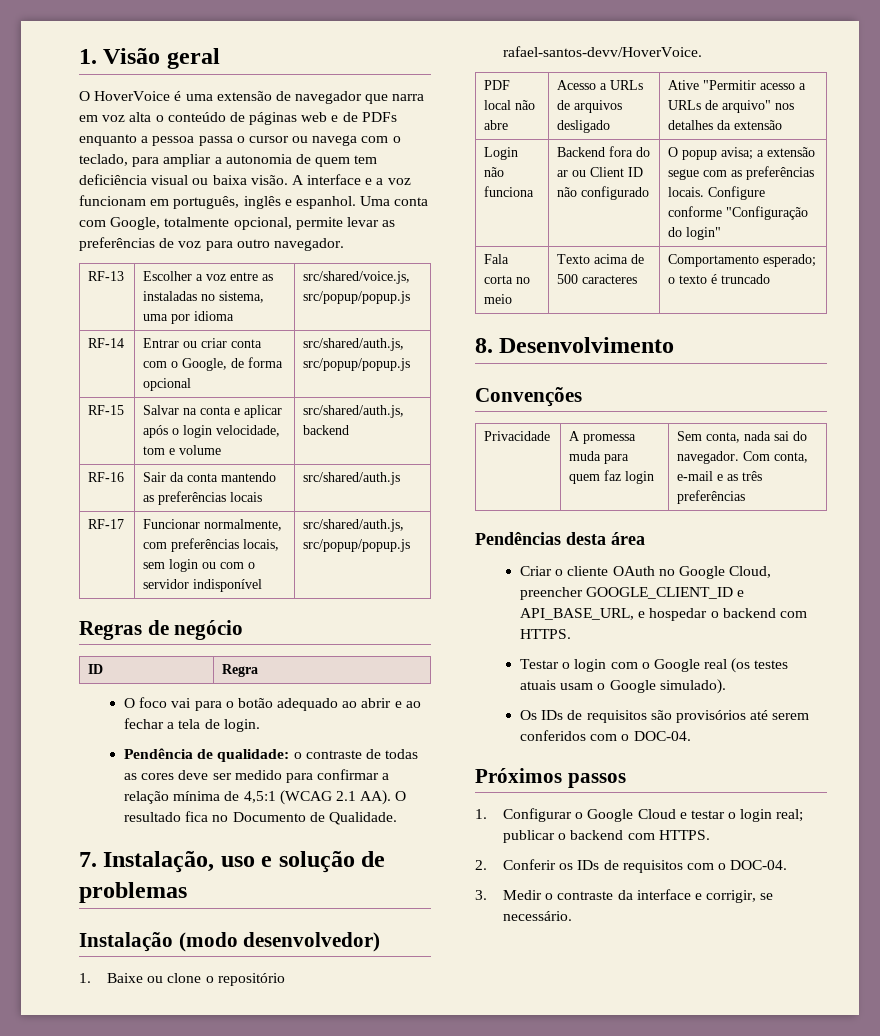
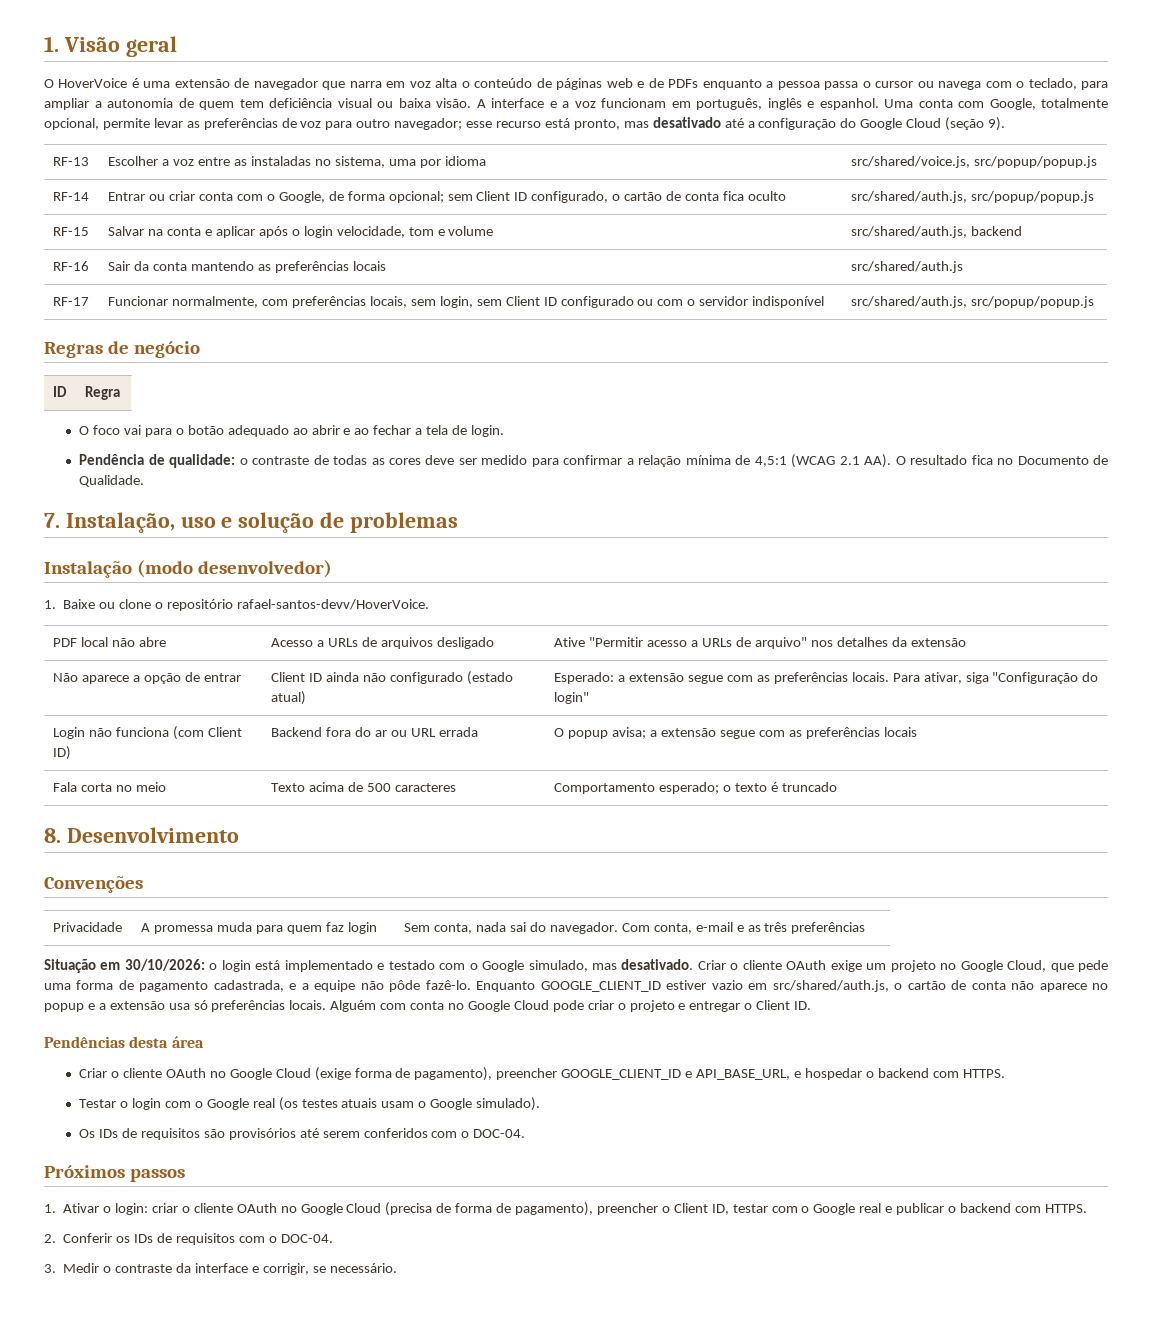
[273,238,344,251] navegador. -> [394,117,1006,131] navegador; esse recurso está pronto, mas desativado até a configuração do Google Cloud (seção 9).
[143,378,192,391] opcional -> [388,191,786,203] opcional; sem Client ID configurado, o cartão de conta fica oculto
[169,559,199,572] login -> [439,296,634,308] login, sem Client ID configurado
(783, 125) none -> [53,672,241,684] [271,671,513,685] [271,691,307,705] [554,672,1099,684] [554,692,590,704] // Não aparece a opção de entrar | Client ID ainda não configurado (estado atual) | Esperado: a extensão segue com as preferências locais. Para ativar, siga "Configuração do login"
(535, 191) none -> [173,726,243,740] [53,746,72,760] (com Client ID)
[590,167,644,177] [557,186,650,200] Client ID não configurado -> [410,727,478,737] URL errada
[668,186,766,200] [668,206,809,220] [668,227,722,240] locais. Configure conforme "Configuração do login" -> [883,727,917,737] locais
(746, 497) none -> [44,959,1108,973] [44,980,1109,992] [44,1000,812,1012] // Situação em 30/10/2026: o login está implementado e testado com o Google simulado, mas desativado. Criar o cliente OAuth exige um projeto no Google Cloud, que pede uma forma de pagamento cadastrada, e a equipe não pôde fazê-lo. Enquanto GOOGLE_CLIENT_ID estiver vazio em src/shared/auth.js, o cartão de conta não aparece no popup e a extensão usa só preferências locais. Alguém com conta no Google Cloud pode criar o projeto e entregar o Client ID.
[729,566,772,578] Cloud, -> [275,1067,493,1081] Cloud (exige forma de pagamento),
[502,808,804,822] Configurar o Google Cloud e testar o login real; -> [63,1202,893,1216] Ativar o login: criar o cliente OAuth no Google Cloud (precisa de forma de pagamento), preencher o Client ID, testar com o Google real e

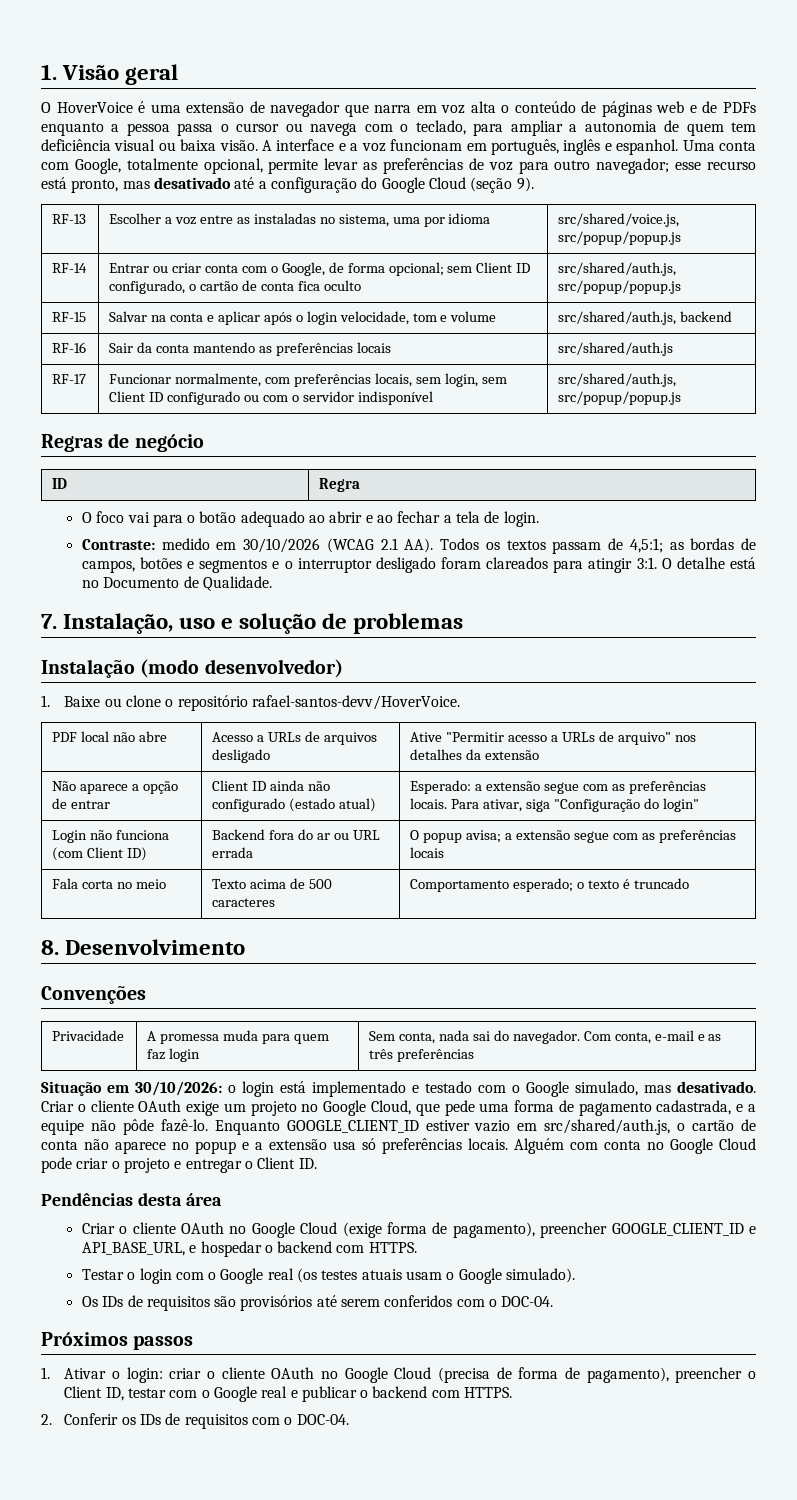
[79,454,993,468] Pendência de qualidade: o contraste de todas as cores deve ser medido para confirmar a relação mínima de 4,5:1 (WCAG 2.1 AA). O resultado fica -> [81,538,756,554] [81,557,757,573] Contraste: medido em 30/10/2026 (WCAG 2.1 AA). Todos os textos passam de 4,5:1; as bordas de campos, botões e segmentos e o interruptor desligado foram clareados para atingir 3:1. O detalhe está
[44,1263,397,1275] // 3. Medir o contraste da interface e corrigir, se necessário. -> (349, 1419) none

